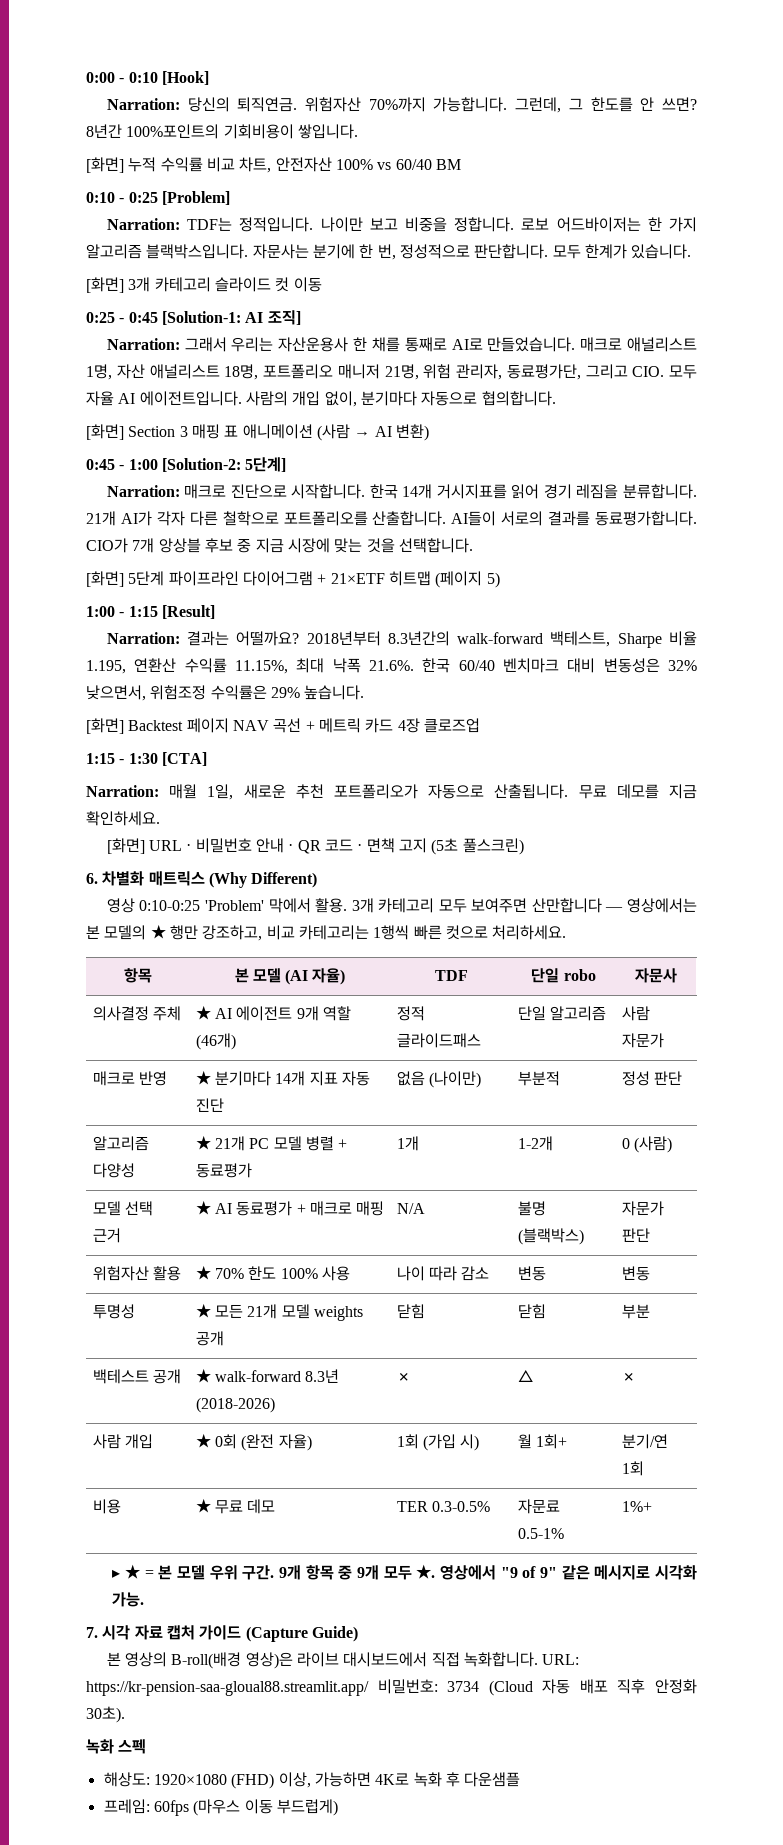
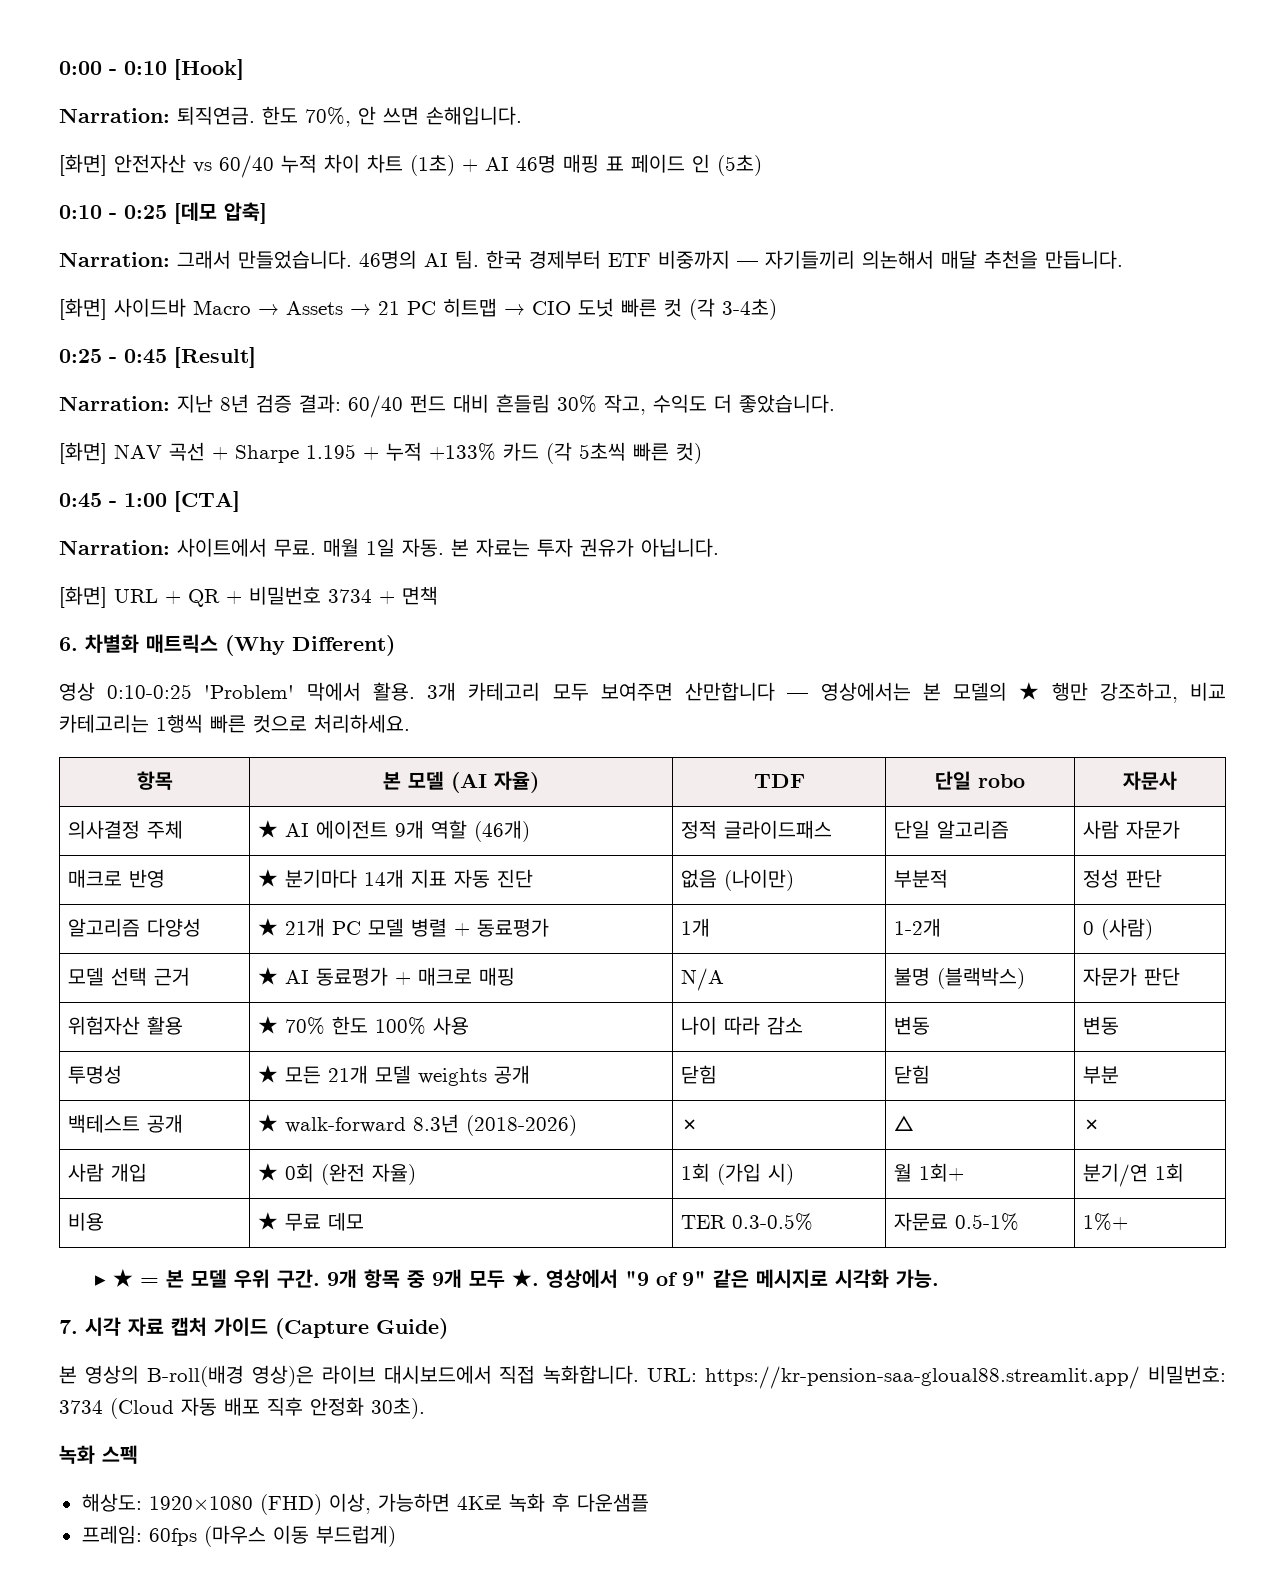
[187,97,698,113] [86,124,358,139] [86,157,461,173] 당신의 퇴직연금. 위험자산 70%까지 가능합니다. 그런데, 그 한도를 안 쓰면? 8년간 100%포인트의 기회비용이 쌓입니다. // [화면] 누적 수익률 비교 차트, 안전자산 100% vs 60/40 BM -> [177,106,522,127] [59,154,762,178] 퇴직연금. 한도 70%, 안 쓰면 손해입니다. // [화면] 안전자산 vs 60/40 누적 차이 차트 (1초) + AI 46명 매핑 표 페이드 인 (5초)
[161,191,230,205] [106,217,698,232] [86,244,692,260] [86,277,322,293] [86,310,301,325] [106,337,697,352] [86,364,697,380] [86,391,556,407] [86,424,429,441] [86,457,287,472] [106,484,698,499] [86,511,698,526] [86,538,473,553] [86,571,500,588] [86,605,215,619] [106,631,698,648] [86,658,697,674] [86,685,365,701] [86,718,480,734] [86,752,207,766] [86,784,697,800] [86,811,160,826] [106,838,524,855] [Problem] // Narration: TDF는 정적입니다. 나이만 보고 비중을 정합니다. 로보 어드바이저는 한 가지 알고리즘 블랙박스입니다. 자문사는 분기에 한 번, 정성적으로 판단합니다. 모두 한계가 있습니다. // [화면] 3개 카테고리 슬라이드 컷 이동 // 0:25 - 0:45 [Solution-1: AI 조직] // Narration: 그래서 우리는 자산운용사 한 채를 통째로 AI로 만들었습니다. 매크로 애널리스트 1명, 자산 애널리스트 18명, 포트폴리오 매니저 21명, 위험 관리자, 동료평가단, 그리고 CIO. 모두 자율 AI 에이전트입니다. 사람의 개입 없이, 분기마다 자동으로 협의합니다. // [화면] Section 3 매핑 표 애니메이션 (사람 → AI 변환) // 0:45 - 1:00 [Solution-2: 5단계] // Narration: 매크로 진단으로 시작합니다. 한국 14개 거시지표를 읽어 경기 레짐을 분류합니다. 21개 AI가 각자 다른 철학으로 포트폴리오를 산출합니다. AI들이 서로의 결과를 동료평가합니다. CIO가 7개 앙상블 후보 중 지금 시장에 맞는 것을 선택합니다. // [화면] 5단계 파이프라인 다이어그램 + 21×ETF 히트맵 (페이지 5) // 1:00 - 1:15 [Result] // Narration: 결과는 어떨까요? 2018년부터 8.3년간의 walk-forward 백테스트, Sharpe 비율 1.195, 연환산 수익률 11.15%, 최대 낙폭 21.6%. 한국 60/40 벤치마크 대비 변동성은 32% 낮으면서, 위험조정 수익률은 29% 높습니다. // [화면] Backtest 페이지 NAV 곡선 + 메트릭 카드 4장 클로즈업 // 1:15 - 1:30 [CTA] // Narration: 매월 1일, 새로운 추천 포트폴리오가 자동으로 산출됩니다. 무료 데모를 지금 확인하세요. // [화면] URL · 비밀번호 안내 · QR 코드 · 면책 고지 (5초 풀스크린) -> [174,202,267,224] [59,250,1123,269] [59,298,777,320] [59,347,256,368] [59,394,835,418] [59,442,702,464] [59,491,240,512] [59,538,719,557] [59,586,438,608] [데모 압축] // Narration: 그래서 만들었습니다. 46명의 AI 팀. 한국 경제부터 ETF 비중까지 — 자기들끼리 의논해서 매달 추천을 만듭니다. // [화면] 사이드바 Macro → Assets → 21 PC 히트맵 → CIO 도넛 빠른 컷 (각 3-4초) // 0:25 - 0:45 [Result] // Narration: 지난 8년 검증 결과: 60/40 펀드 대비 흔들림 30% 작고, 수익도 더 좋았습니다. // [화면] NAV 곡선 + Sharpe 1.195 + 누적 +133% 카드 (각 5초씩 빠른 컷) // 0:45 - 1:00 [CTA] // Narration: 사이트에서 무료. 매월 1일 자동. 본 자료는 투자 권유가 아닙니다. // [화면] URL + QR + 비밀번호 3734 + 면책

